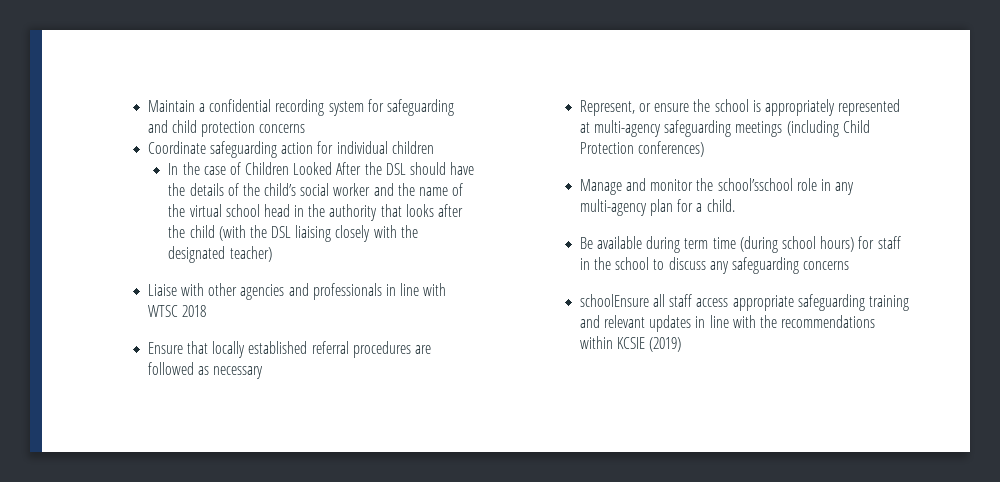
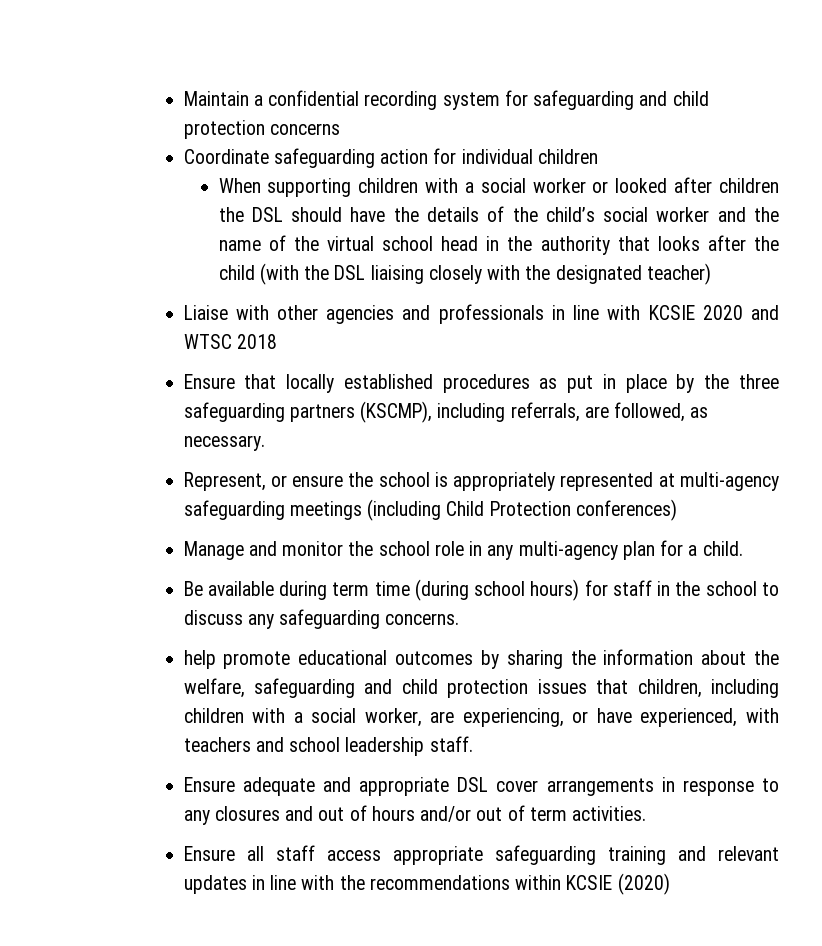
[168,162,362,175] In the case of Children Looked After -> [218,177,779,197] When supporting children with a social worker or looked after children
(447, 289) none -> [648,305,780,320] KCSIE 2020 and
[311,341,432,358] [147,362,264,379] referral procedures are followed as necessary -> [442,374,779,393] [183,401,709,423] [183,435,265,451] procedures as put in place by the three safeguarding partners (KSCMP), including referrals, are followed, as necessary.
[717,178,793,191] school’sschool -> [378,541,430,556] school
[803,261,850,270] [579,294,649,307] concerns // schoolEnsure -> [385,613,460,625] [183,649,779,669] [183,678,779,698] [183,708,779,727] [183,736,473,756] [183,777,780,796] [183,805,647,825] [183,846,235,861] concerns. // help promote educational outcomes by sharing the information about the welfare, safeguarding and child protection issues that children, including children with a social worker, are experiencing, or have experienced, with teachers and school leadership staff. // Ensure adequate and appropriate DSL cover arrangements in response to any closures and out of hours and/or out of term activities. // Ensure
[649,337,682,352] (2019) -> [617,873,670,895] (2020)

